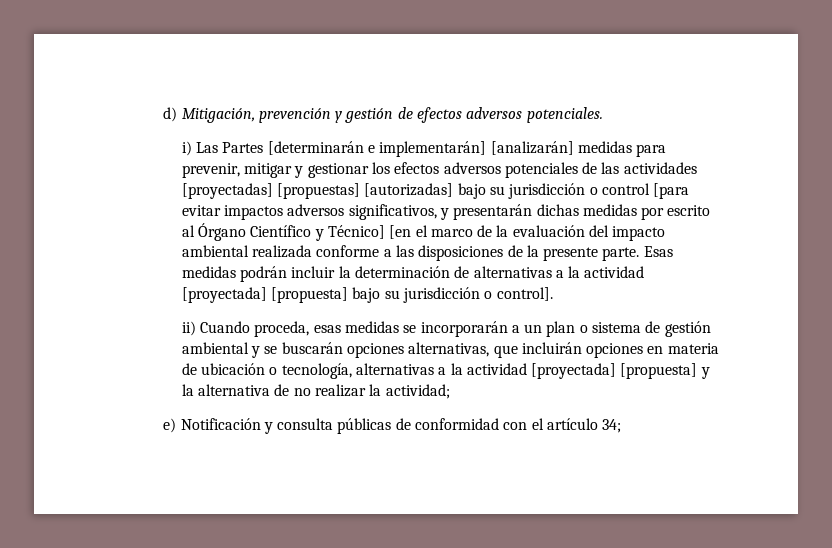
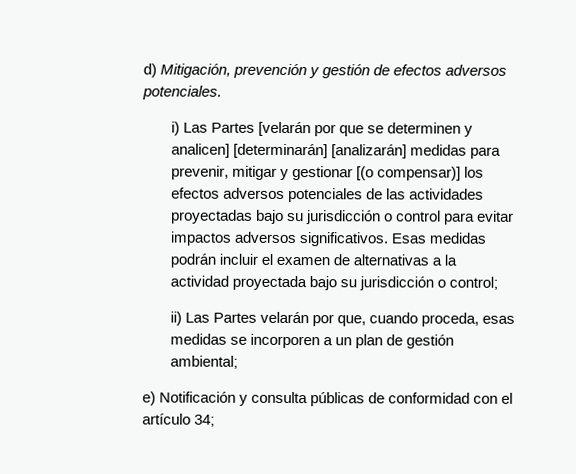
[267,141,487,157] [determinarán e implementarán] -> [258,121,474,137] [170,143,329,159] [velarán por que se determinen y analicen] [determinarán]
(369, 170) none -> [356,166,462,181] [(o compensar)]
[181,183,454,199] [proyectadas] [propuestas] [autorizadas] -> [170,209,253,224] proyectadas
[653,183,690,199] [para -> [444,212,476,225] para
[348,204,711,220] [181,223,666,241] [181,245,640,261] significativos, y presentarán dichas medidas por escrito al Órgano Científico y Técnico] [en el marco de la evaluación del impacto ambiental realizada conforme a las disposiciones de la presente parte. -> [299,232,390,247] significativos.
[338,266,450,278] la determinación -> [261,253,331,266] el examen
[181,287,553,303] [proyectada] [propuesta] bajo su jurisdicción o control]. -> [232,275,499,291] proyectada bajo su jurisdicción o control;
[199,321,250,333] Cuando -> [185,311,419,327] Las Partes velarán por que, cuando
[420,321,508,337] incorporarán -> [250,333,321,349] incorporen
[579,321,711,337] [181,342,719,358] [181,363,710,379] [181,384,450,399] o sistema de gestión ambiental y se buscarán opciones alternativas, que incluirán opciones en materia de ubicación o tecnología, alternativas a la actividad [proyectada] [propuesta] y la alternativa de no realizar la actividad; -> [386,334,455,349] [169,355,238,369] de gestión ambiental;

